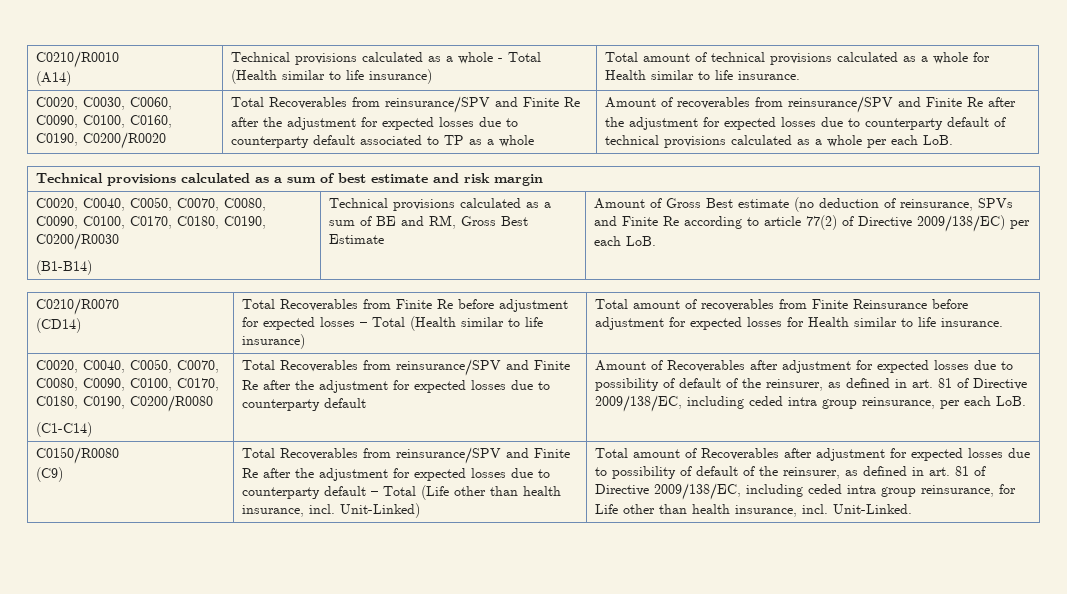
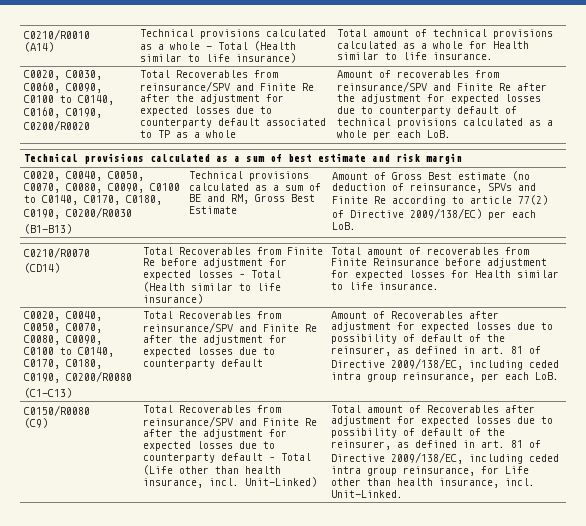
[83,115,126,128] C0100, -> [24,95,115,105] C0100 to C0140,
[83,216,126,229] C0100, -> [150,183,181,191] [24,195,79,205] C0100 to C0140,
[36,260,93,275] (B1-B14) -> [24,224,73,234] (B1-B13)
[130,378,173,391] C0100, -> [24,347,115,357] C0100 to C0140,
[36,422,93,437] (C1-C14) -> [24,388,73,398] (C1-C13)

